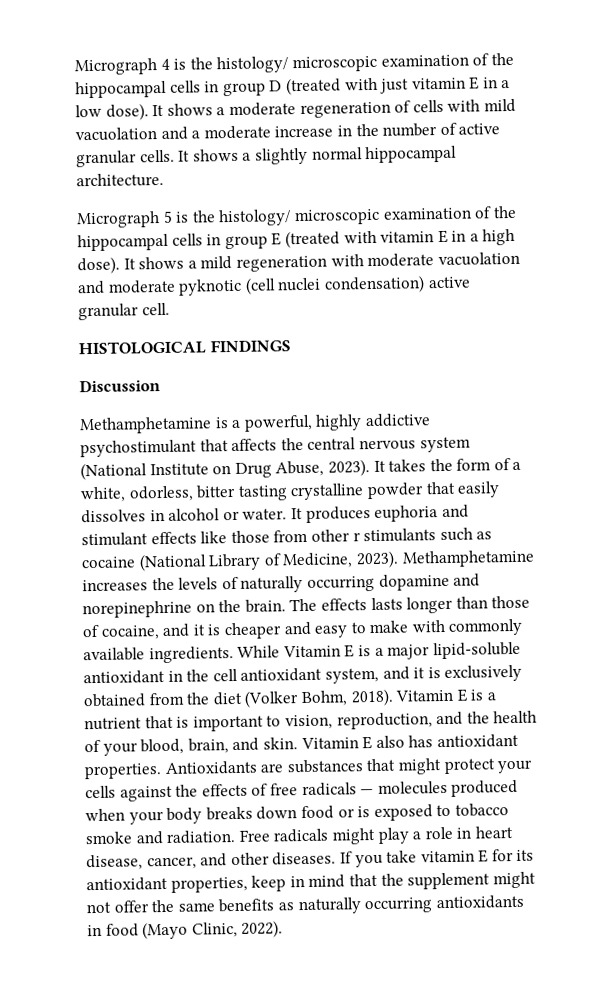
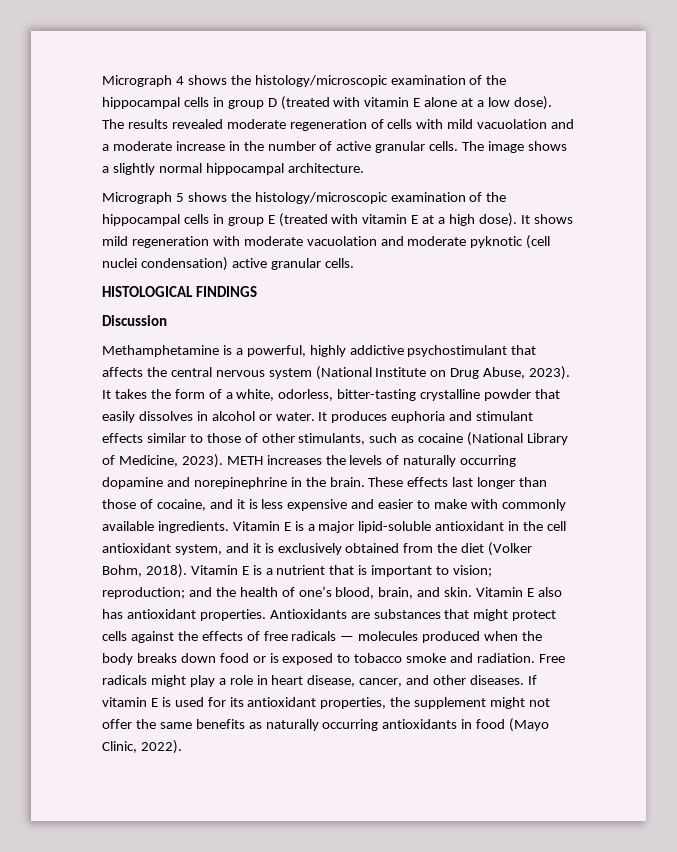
[173,55,377,74] is the histology/ microscopic -> [187,75,388,87] shows the histology/microscopic
[380,76,498,94] just vitamin E in -> [364,97,474,107] vitamin E alone at
[152,103,226,117] It shows a -> [102,119,223,129] The results revealed
[178,150,191,162] It -> [462,141,525,153] The image
[175,208,380,227] is the histology/ microscopic -> [187,192,388,204] shows the histology/microscopic
[451,230,467,242] in -> [422,215,435,224] at
[187,260,197,269] a -> (573, 219) none
[141,302,170,316] cell. -> [324,258,354,268] cells.
[196,484,288,501] bitter tasting -> [337,389,417,401] bitter-tasting
[200,528,437,544] like those from other r stimulants -> [146,433,366,445] similar to those of other stimulants,
[401,549,535,568] Methamphetamine -> [226,456,263,465] METH
[195,603,215,613] on -> [290,477,302,487] in
[289,597,403,612] The effects lasts -> [368,477,474,487] These effects last
[223,621,349,640] cheaper and easy -> [261,499,414,511] less expensive and easier
[237,645,281,658] While -> (229, 527) none
[284,712,433,730] vision, reproduction, -> [453,565,493,577] [102,587,185,599] vision; reproduction;
[102,742,138,756] your -> [298,586,332,597] one’s
[497,759,534,774] your -> (557, 615) none
[128,811,164,825] your -> [522,631,543,641] the
[354,849,535,868] [86,873,378,893] you take vitamin E for its antioxidant properties, keep in mind that -> [102,697,387,709] vitamin E is used for its antioxidant properties,

